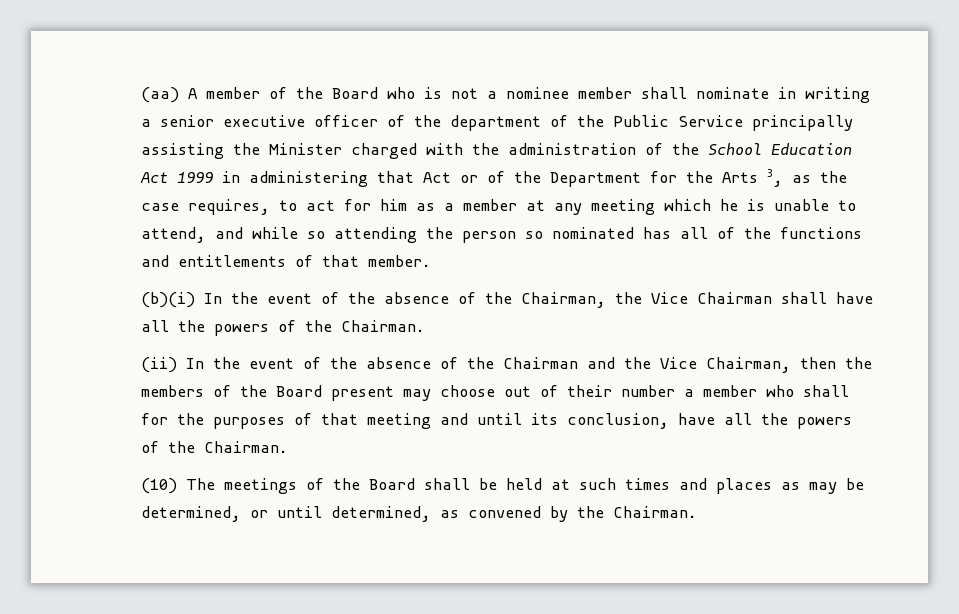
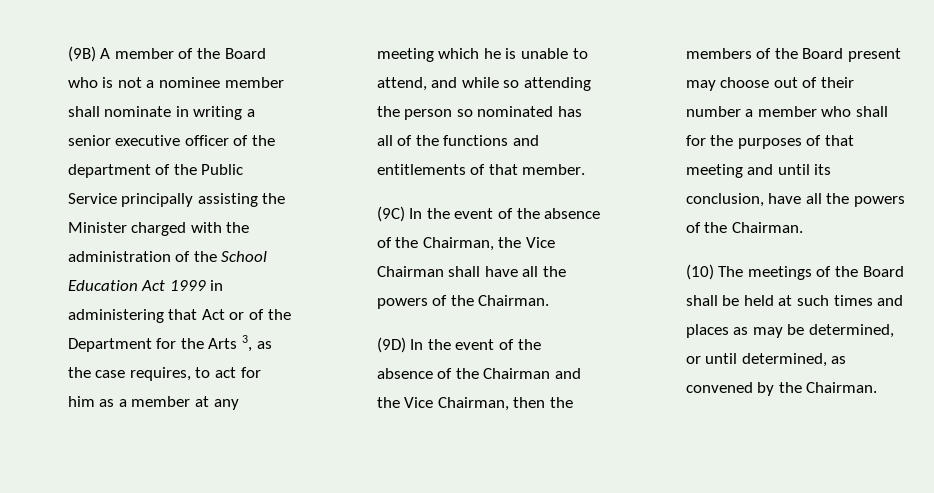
[141,87,180,103] (aa) -> [67,46,96,62] (9B)
[141,292,196,308] (b)(i) -> [376,206,405,222] (9C)
[141,357,178,373] (ii) -> [376,337,406,353] (9D)

